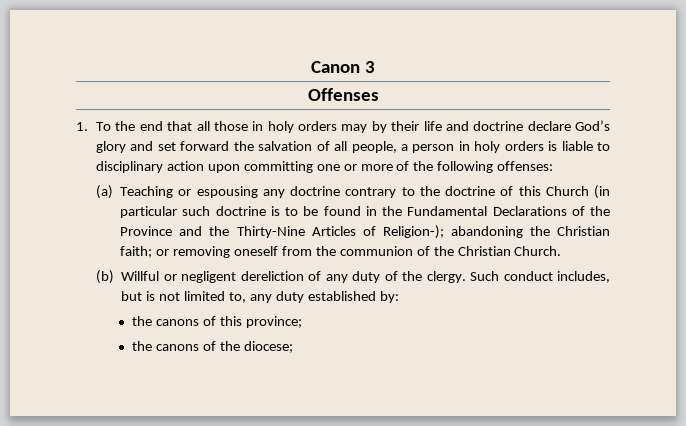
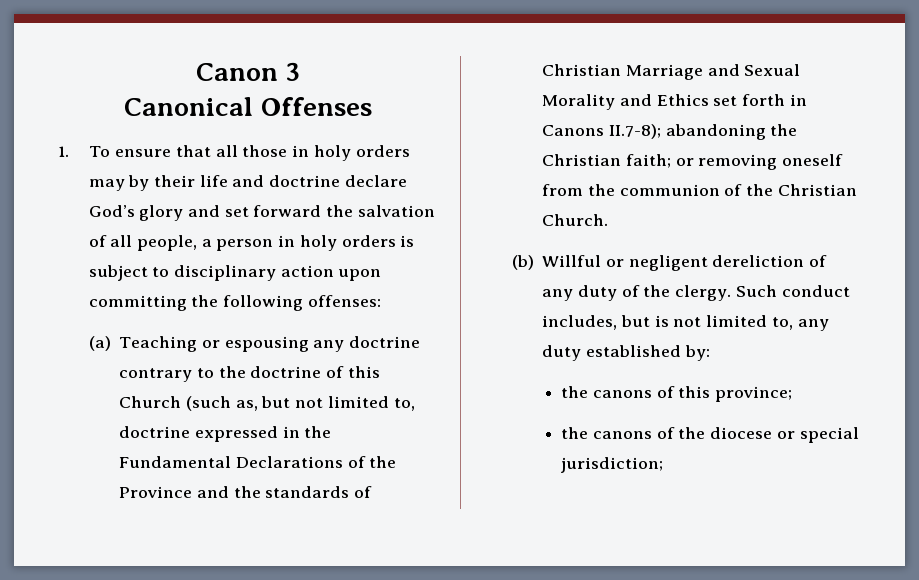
(375, 67) none -> [124,97,254,116] Canonical
[115,121,163,131] the end -> [115,149,172,157] ensure
[561,141,593,151] liable -> [88,265,148,281] subject
[316,161,410,171] one or more of -> (187, 303) none
[593,185,610,199] [120,206,361,218] (in particular such doctrine is to be found -> [185,396,415,411] [119,426,278,442] (such as, but not limited to, doctrine expressed
[236,225,444,239] Thirty-Nine Articles of Religion-); -> [265,486,373,498] [542,64,801,80] [542,94,807,110] [542,124,661,139] standards of Christian Marriage and Sexual Morality and Ethics set forth in Canons II.7-8);
[243,341,293,353] diocese; -> [710,427,859,443] [561,457,664,473] diocese or special jurisdiction;

